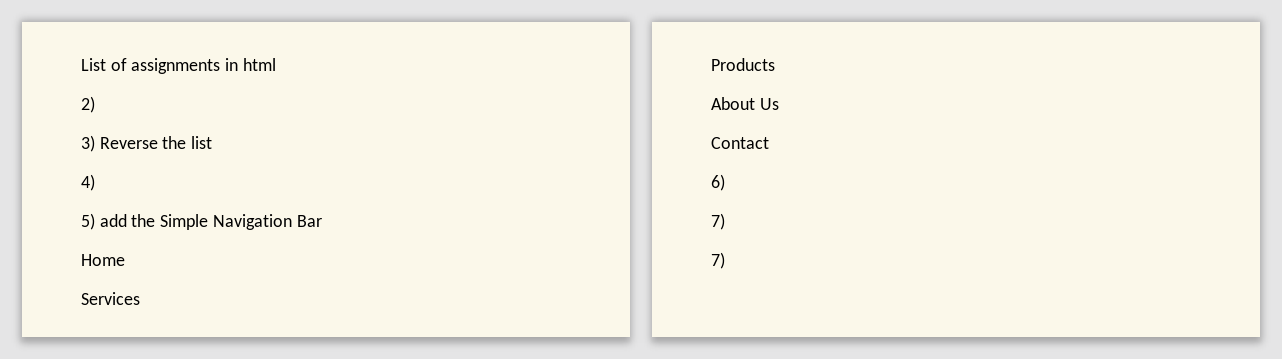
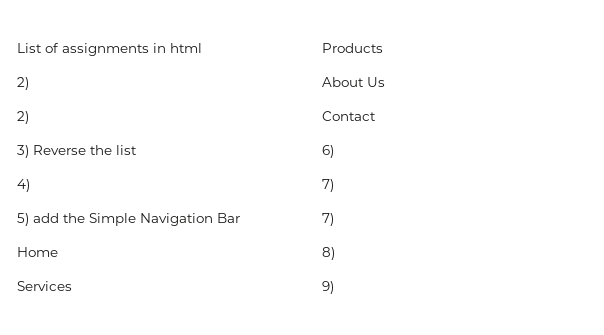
(95, 104) none -> [17,111,29,124] // 2)
(725, 260) none -> [322,247,335,260] [322,281,334,294] // 8) // 9)

